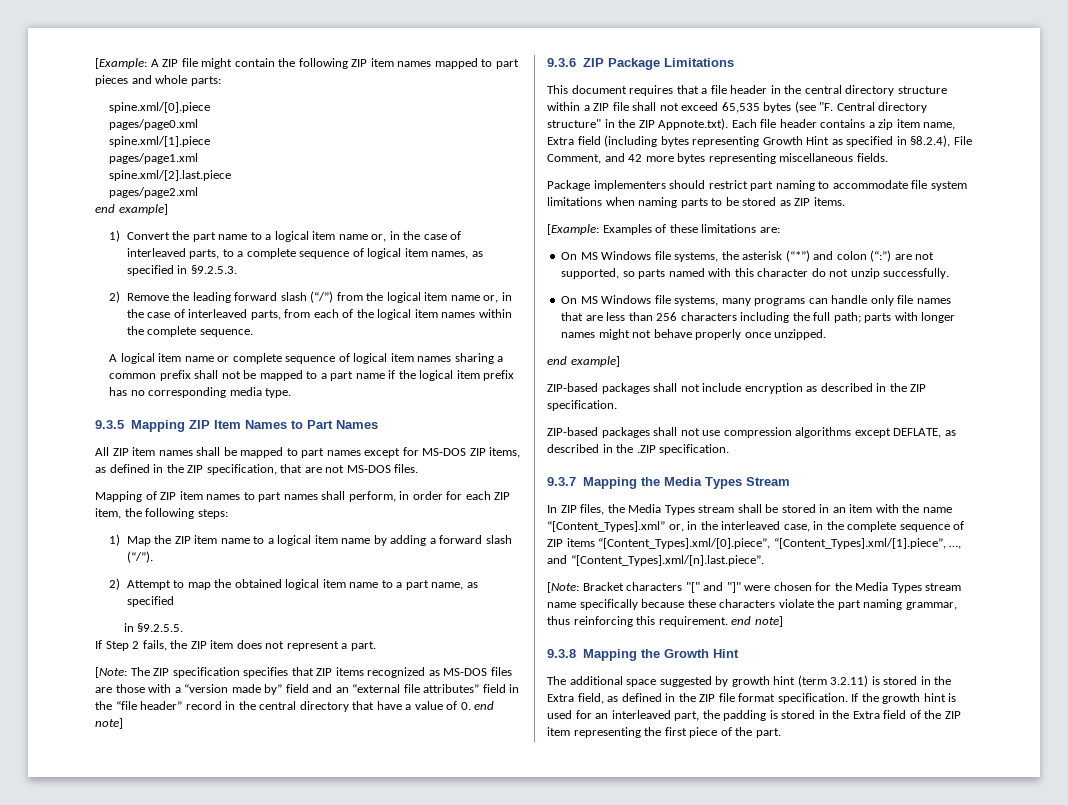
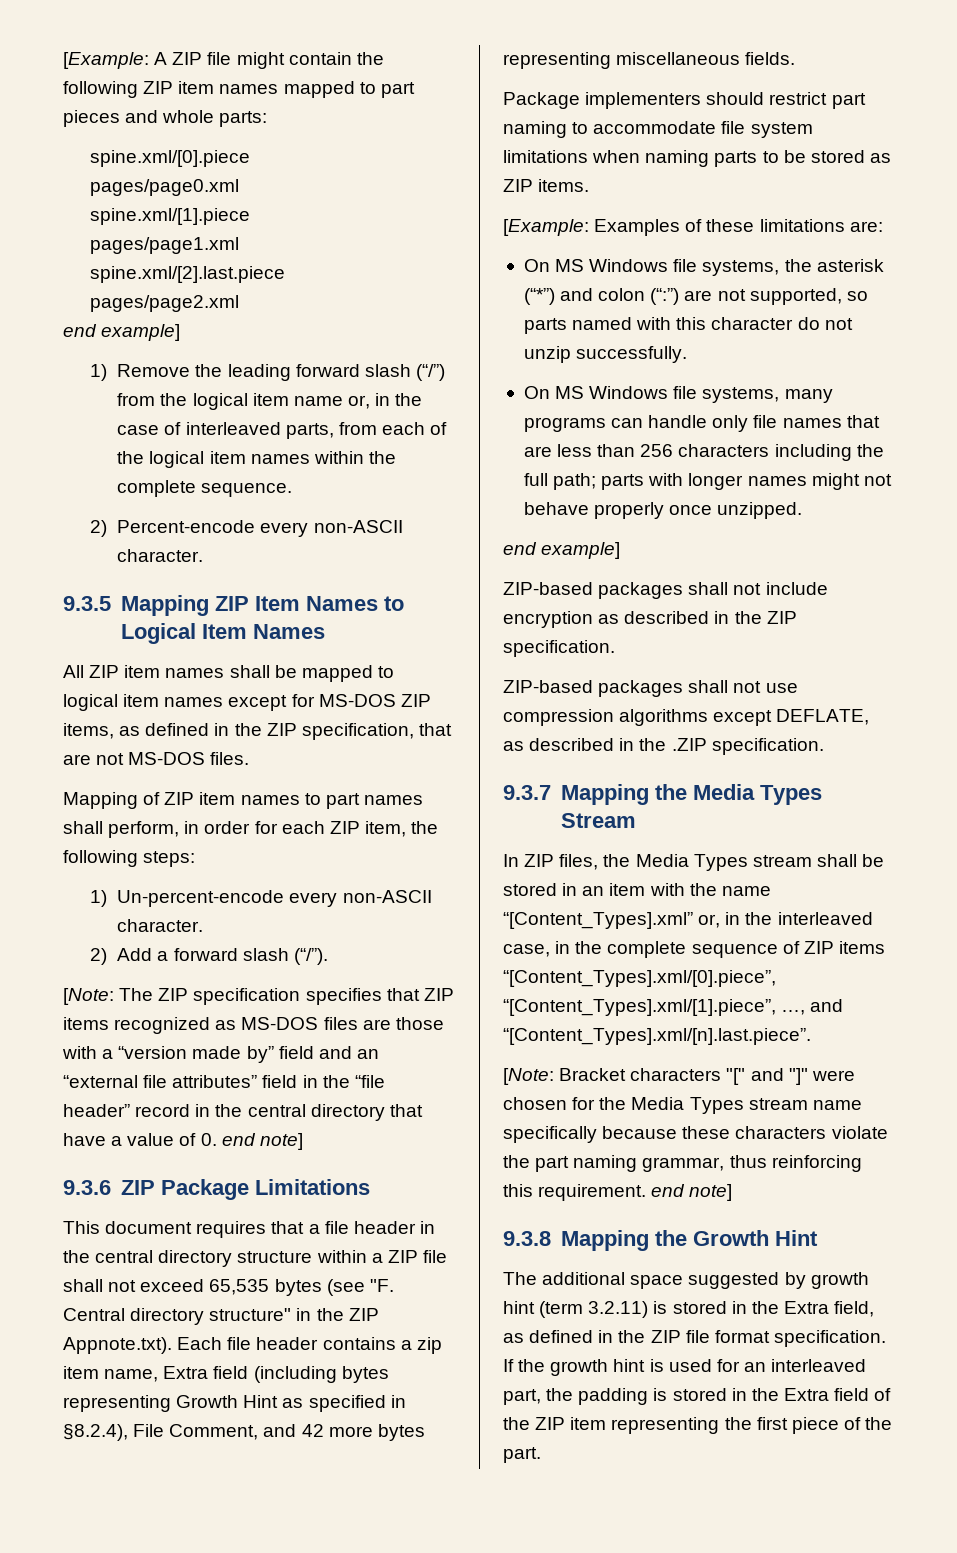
[126,231,462,242] [126,248,483,259] [126,265,237,276] [109,291,121,303] Convert the part name to a logical item name or, in the case of interleaved parts, to a complete sequence of logical item names, as specified in §9.2.5.3. // 2) -> (108, 372) none
[109,353,504,364] [109,370,515,381] [109,387,292,398] A logical item name or complete sequence of logical item names sharing a common prefix shall not be mapped to a part name if the logical item prefix has no corresponding media type. -> [90,520,403,537] [117,549,204,562] 2) Percent-encode every non-ASCII character.
[306,420,333,429] Part -> [120,623,247,644] Logical Item
[301,448,325,458] part -> [63,694,160,711] logical item
[126,535,512,546] [126,551,153,563] [109,578,478,590] [126,596,174,607] [123,623,184,632] [95,640,376,651] Map the ZIP item name to a logical item name by adding a forward slash (“/”). // 2) Attempt to map the obtained logical item name to a part name, as specified // in §9.2.5.5. // If Step 2 fails, the ZIP item does not represent a part. -> [117,890,432,907] [117,919,204,932] [90,948,328,965] Un-percent-encode every non-ASCII character. // 2) Add a forward slash (“/”).

